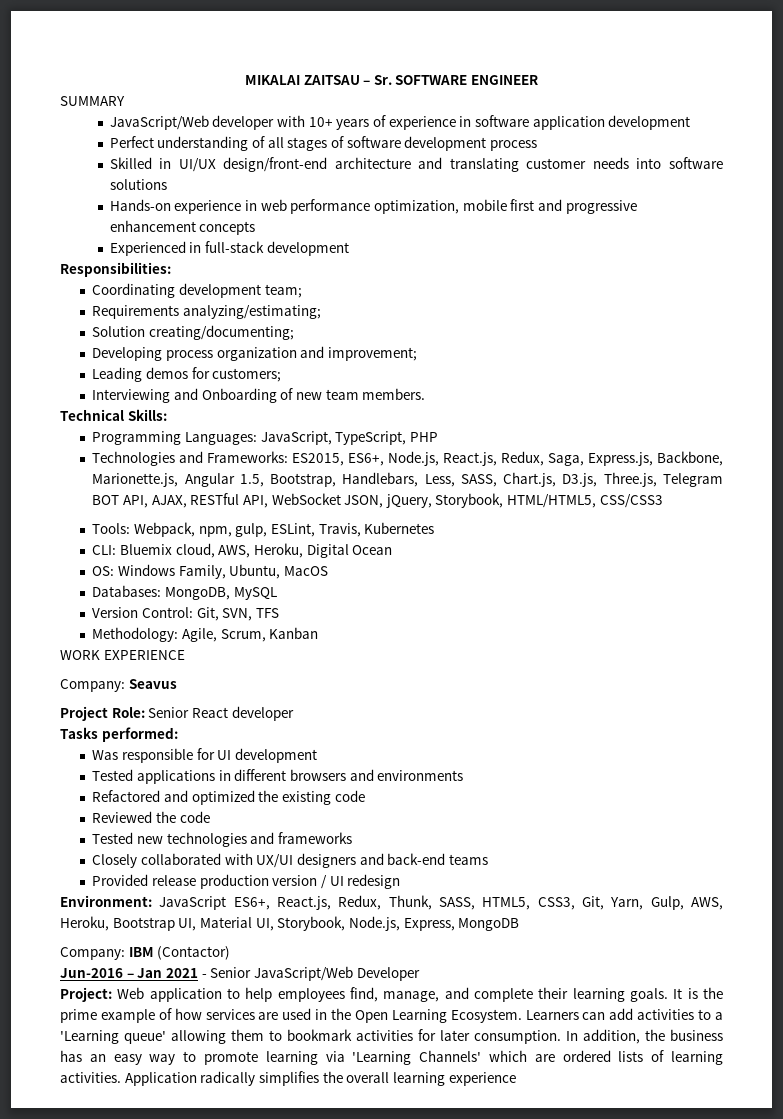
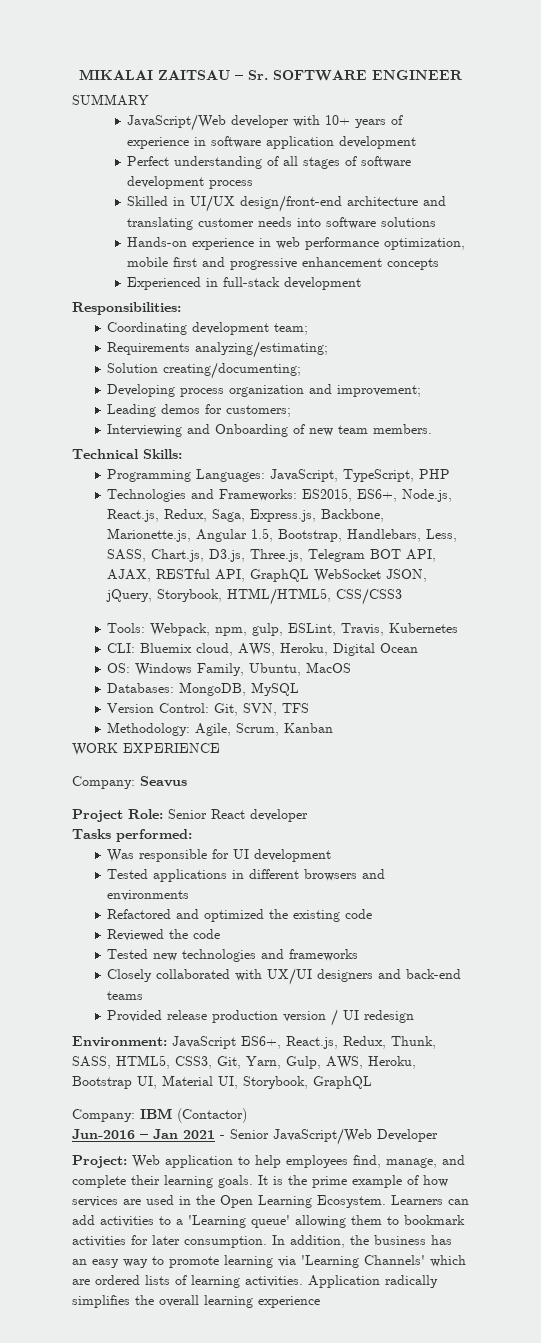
(268, 501) none -> [250,569,310,582] GraphQL
[348,916,520,931] Node.js, Express, MongoDB -> [313,1076,372,1089] GraphQL

